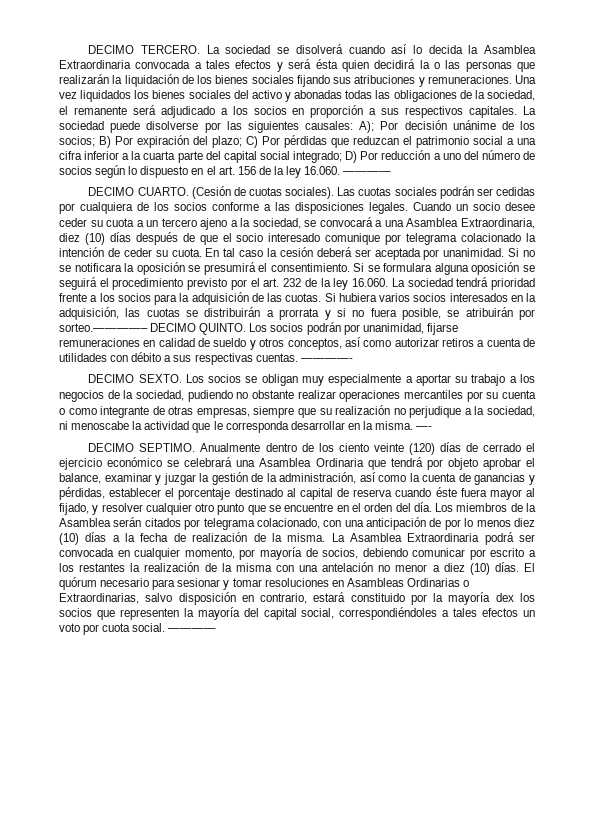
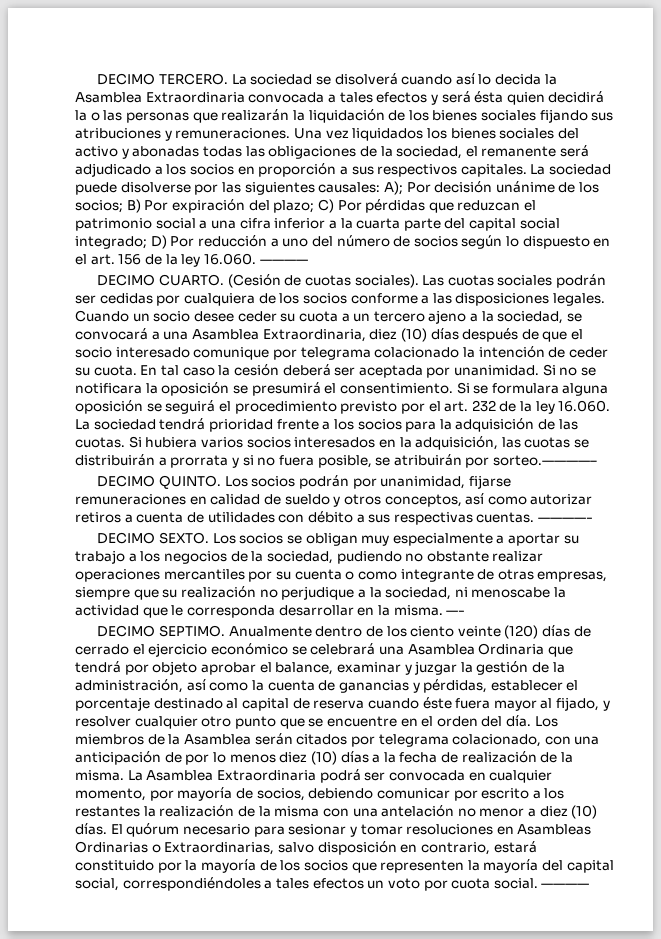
(148, 327) none -> (598, 460) //
[495,593,514,602] dex -> [259,860,277,871] de

